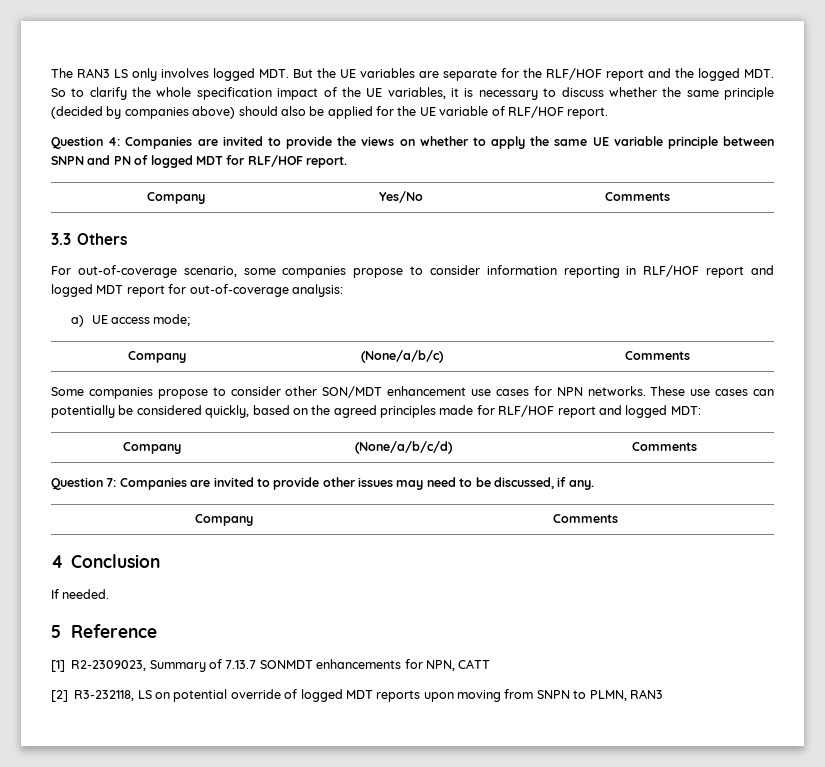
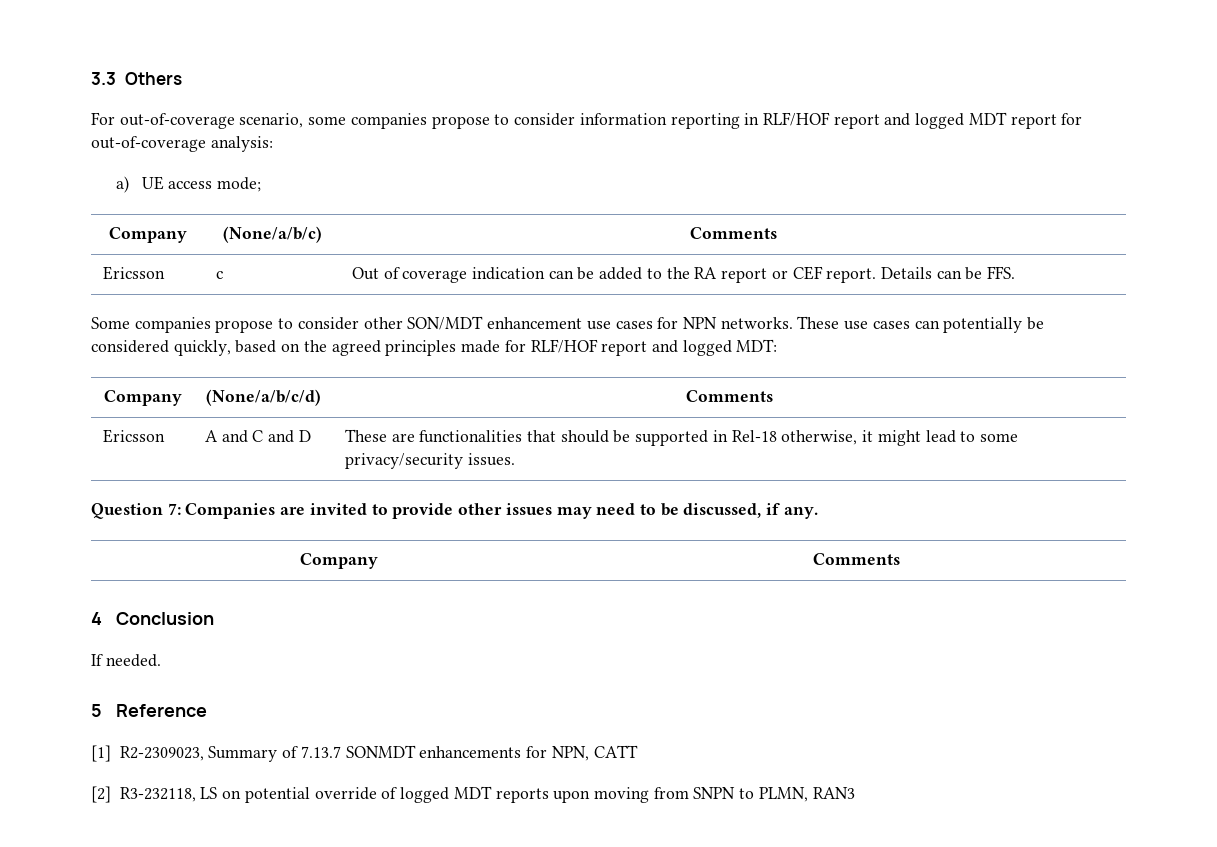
[51,68,774,81] [51,87,774,100] [51,106,609,119] [51,136,774,149] [51,155,347,168] [146,192,205,204] [378,191,423,203] [605,192,670,201] The RAN3 LS only involves logged MDT. But the UE variables are separate for the RLF/HOF report and the logged MDT. So to clarify the whole specification impact of the UE variables, it is necessary to discuss whether the same principle (decided by companies above) should also be applied for the UE variable of RLF/HOF report. // Question 4: Companies are invited to provide the views on whether to apply the same UE variable principle between SNPN and PN of logged MDT for RLF/HOF report. // Company | Yes/No | Comments // -> (91, 78) none
(690, 355) none -> [102,266,165,280] [215,271,223,279] [351,266,1016,283] // Ericsson | c | Out of coverage indication can be added to the RA report or CEF report. Details can be FFS.
(697, 446) none -> [102,429,165,443] [204,430,311,443] [344,429,1018,446] [344,453,515,469] // Ericsson | A and C and D | These are functionalities that should be supported in Rel-18 otherwise, it might lead to some privacy/security issues.

